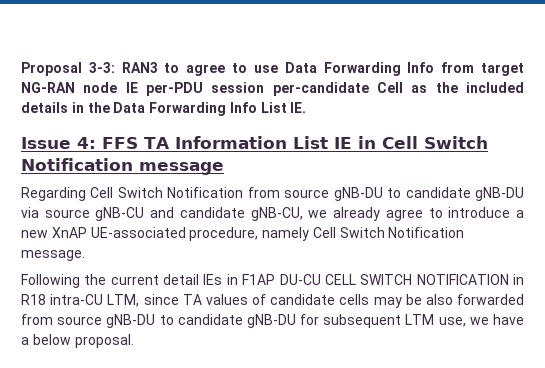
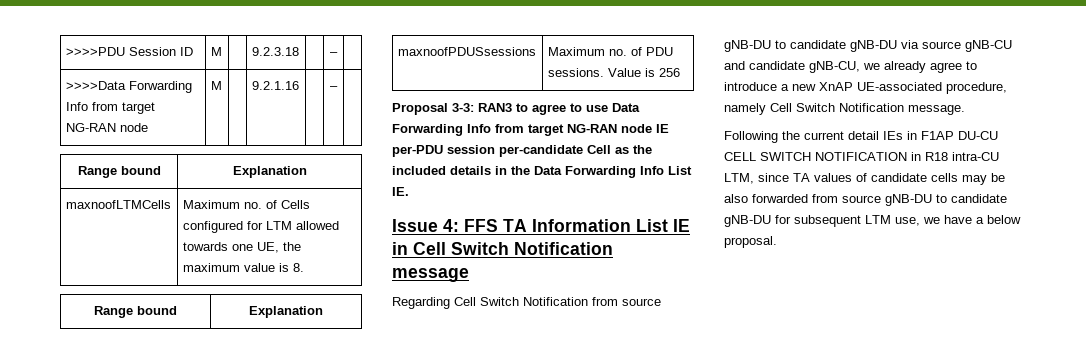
(21, 69) none -> [65,47,193,56] [210,47,222,56] [251,47,299,56] [330,52,338,56] [65,81,192,93] [65,102,155,114] [65,123,148,132] [210,81,222,90] [251,81,299,90] [330,86,338,90] [77,166,161,178] [232,166,307,178] [65,200,171,209] [182,200,310,209] [182,221,339,233] [182,242,301,253] [182,263,304,272] [94,306,177,318] [249,306,323,318] [397,47,536,56] [547,47,673,56] [547,68,680,77] >>>>PDU Session ID | M | | 9.2.3.18 | | – | // >>>>Data Forwarding Info from target NG-RAN node | M | | 9.2.1.16 | | – | // Range bound | Explanation // maxnoofLTMCells | Maximum no. of Cells configured for LTM allowed towards one UE, the maximum value is 8. // Range bound | Explanation // maxnoofPDUSsessions | Maximum no. of PDU sessions. Value is 256 //

